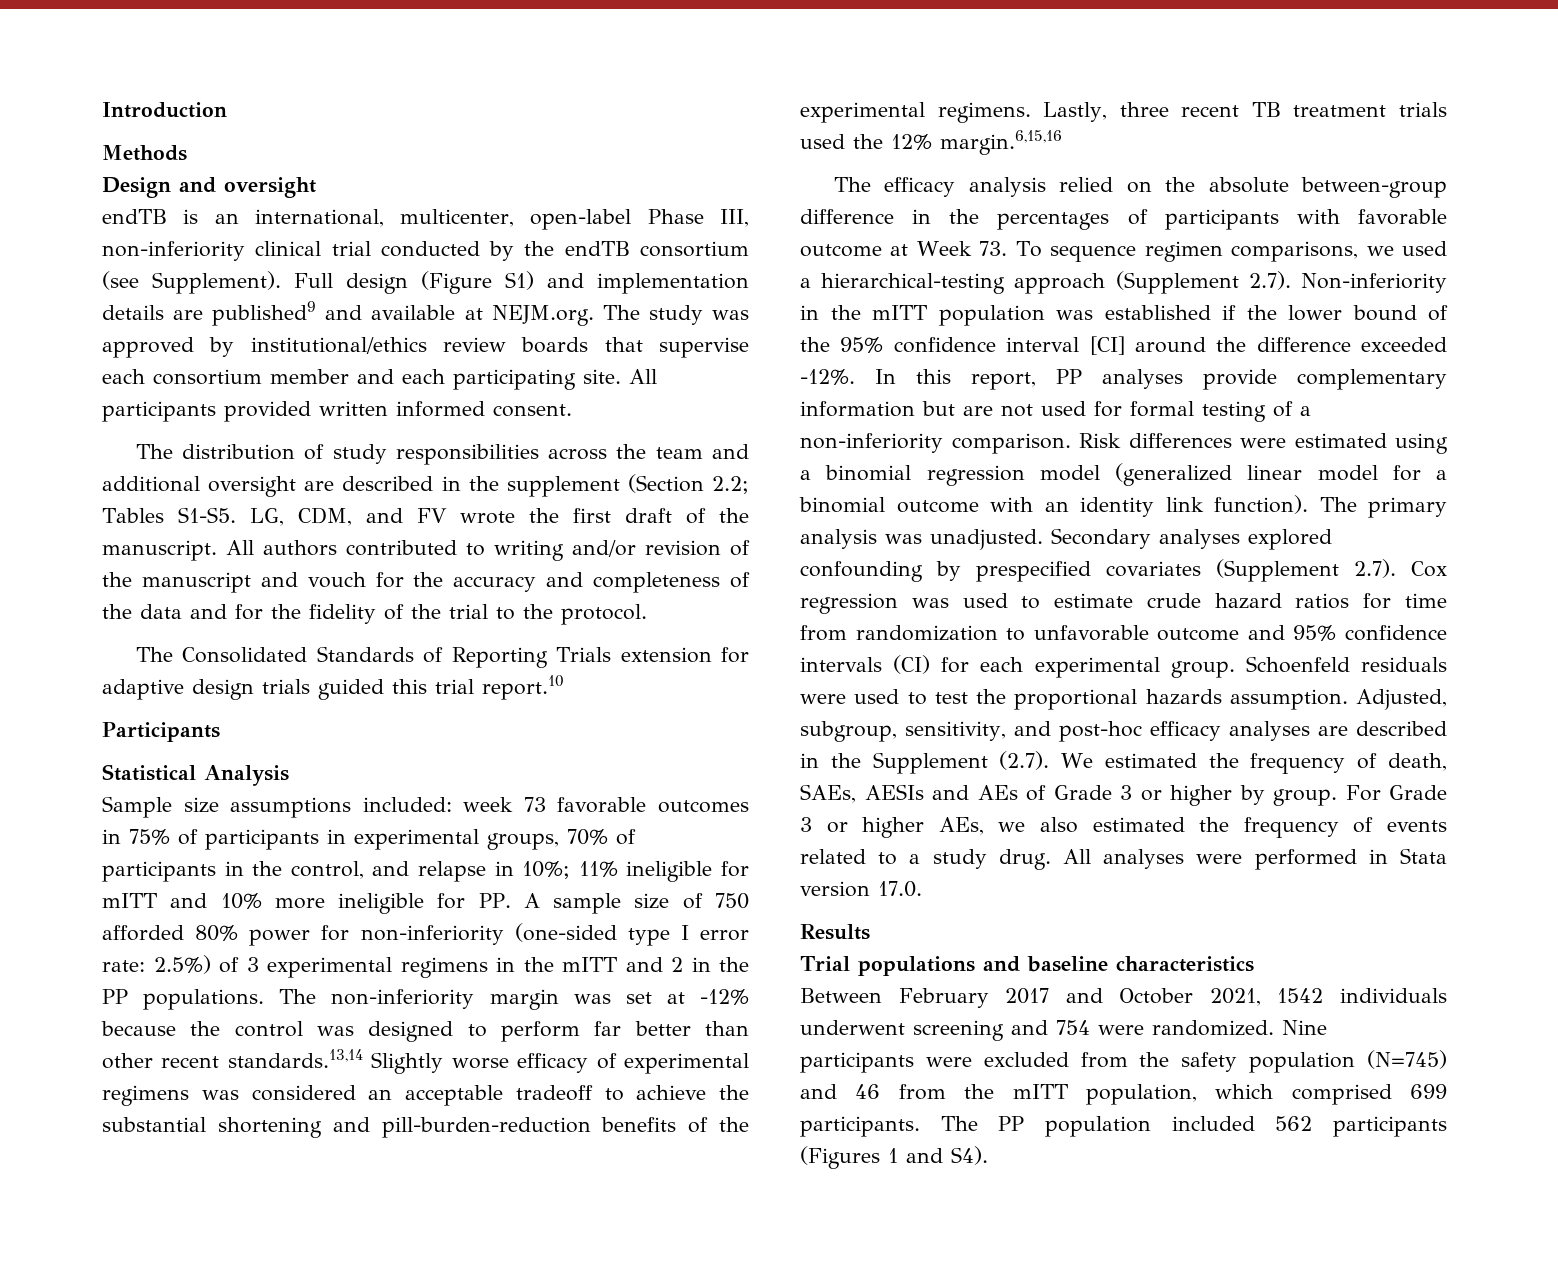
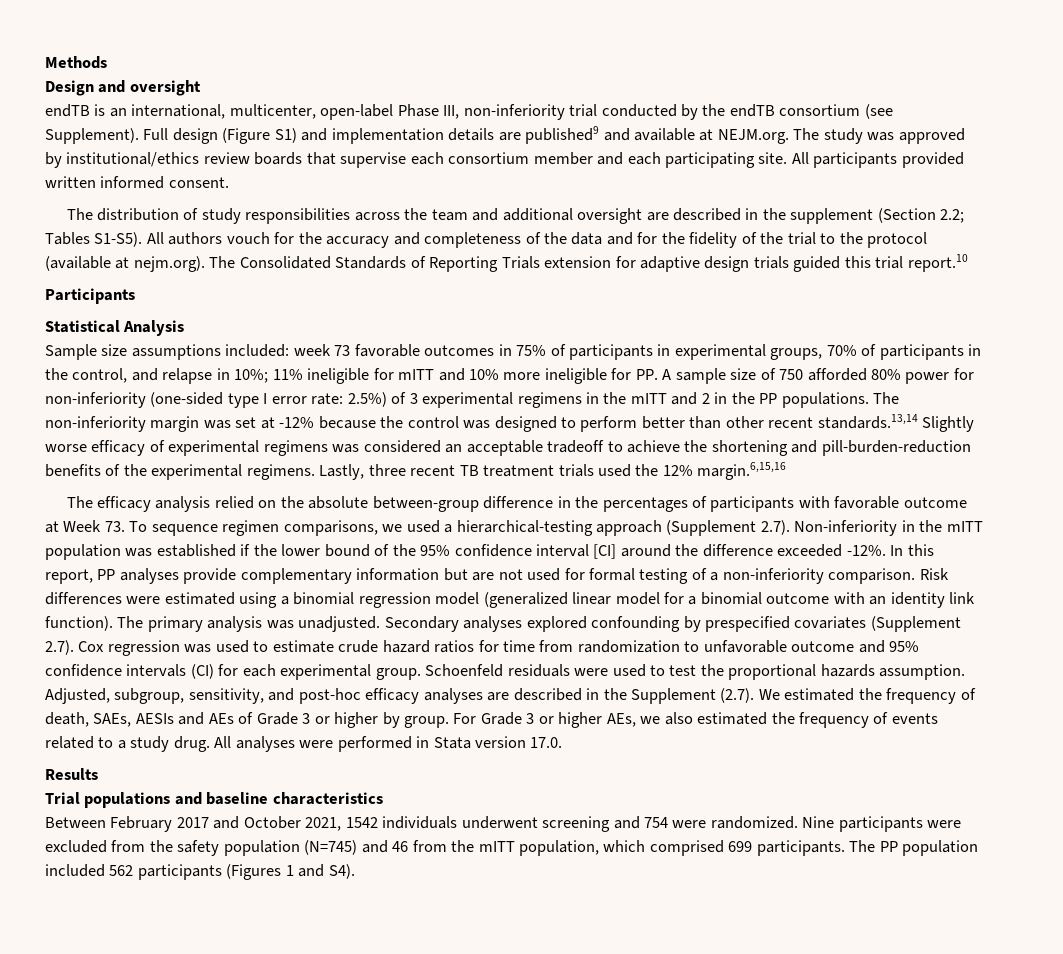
[102,102,227,118] Introduction // -> (45, 62) none
[255,241,322,256] clinical -> (565, 112) none
[177,507,749,526] [102,540,750,561] [102,572,298,593] S1-S5. LG, CDM, and FV wrote the first draft of the manuscript. All authors contributed to writing and/or revision of the manuscript and -> [94,232,223,247] S1-S5). All authors
[561,604,647,625] protocol. // -> [867,232,928,248] [45,256,205,272] protocol (available at nejm.org).
[594,1021,622,1036] far -> (638, 424) none
[102,1117,206,1132] substantial -> (708, 446) none

